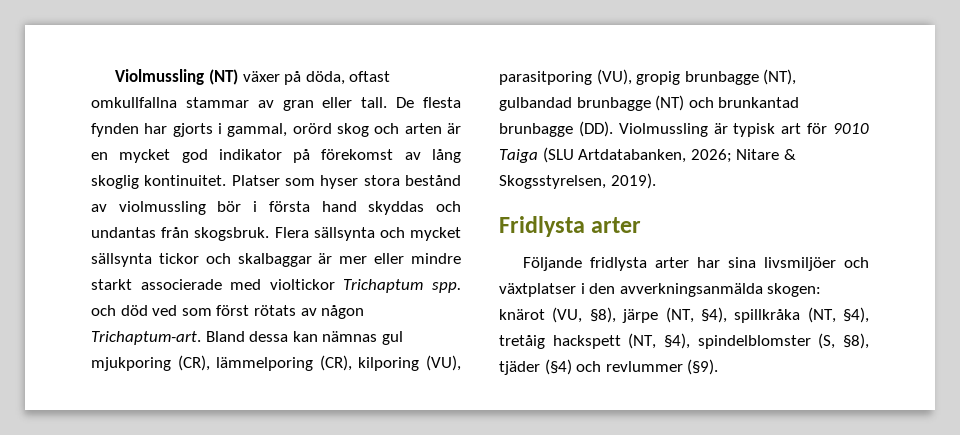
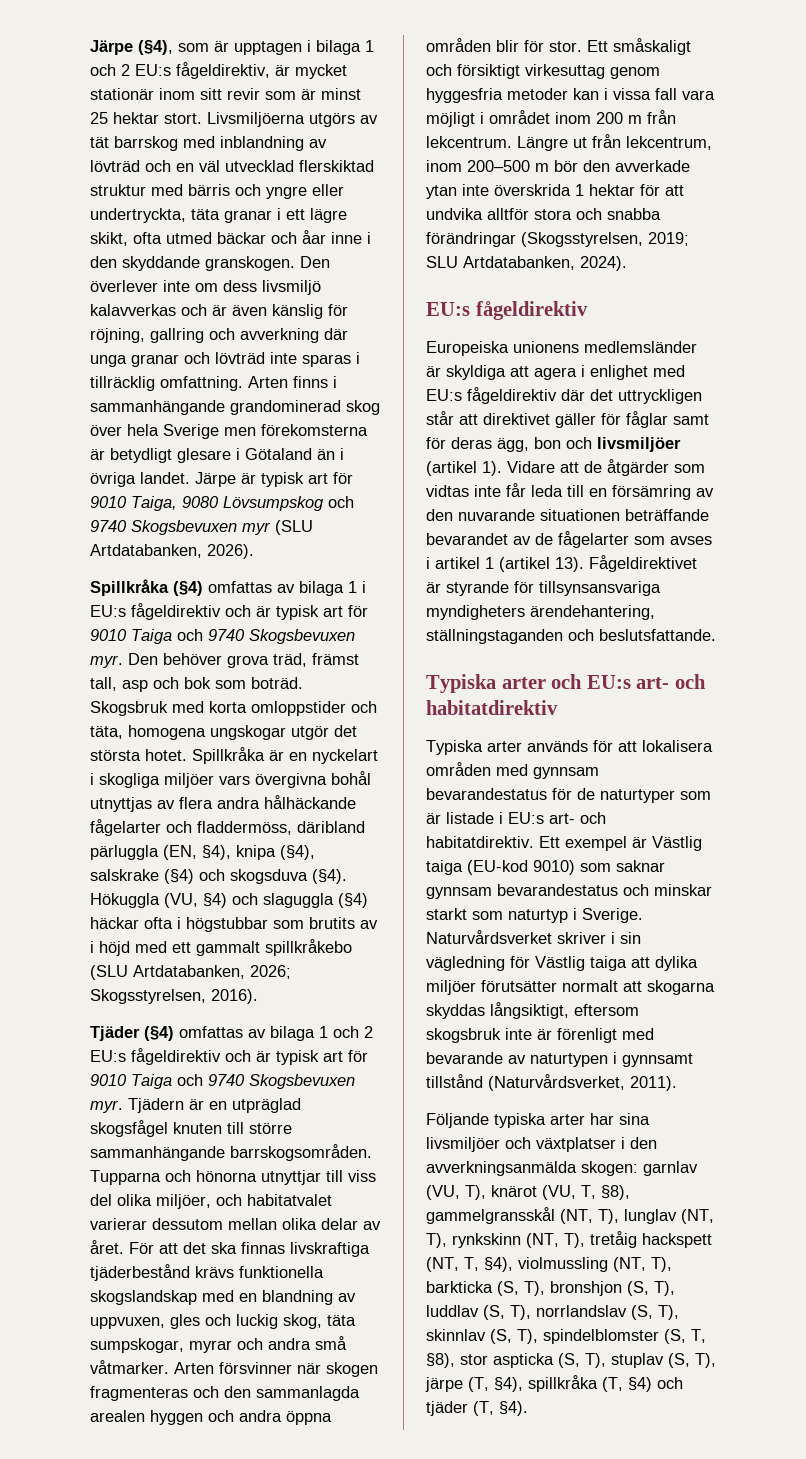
[115,69,391,85] [91,97,461,111] [91,123,461,137] [91,149,461,163] [91,175,461,189] [91,201,462,215] [91,227,461,241] [91,253,461,267] [91,279,461,293] [91,305,365,319] [91,331,403,345] [91,355,461,371] [499,69,797,85] [499,95,800,111] [499,121,869,137] [499,147,796,163] [499,173,656,189] [499,216,642,237] Violmussling (NT) växer på döda, oftast omkullfallna stammar av gran eller tall. De flesta fynden har gjorts i gammal, orörd skog och arten är en mycket god indikator på förekomst av lång skoglig kontinuitet. Platser som hyser stora bestånd av violmussling bör i första hand skyddas och undantas från skogsbruk. Flera sällsynta och mycket sällsynta tickor och skalbaggar är mer eller mindre starkt associerade med violtickor Trichaptum spp. och död ved som först rötats av någon Trichaptum-art. Bland dessa kan nämnas gul mjukporing (CR), lämmelporing (CR), kilporing (VU), parasitporing (VU), gropig brunbagge (NT), gulbandad brunbagge (NT) och brunkantad brunbagge (DD). Violmussling är typisk art för 9010 Taiga (SLU Artdatabanken, 2026; Nitare & Skogsstyrelsen, 2019). // Fridlysta arter -> [90,40,374,55] [90,62,347,79] [90,88,361,100] [90,112,378,127] [90,136,327,151] [90,160,374,172] [90,184,344,199] [90,208,347,223] [90,230,371,246] [90,256,330,271] [90,280,321,295] [90,304,348,319] [90,328,348,343] [90,352,360,367] [90,376,337,391] [90,400,380,415] [90,424,368,439] [90,448,344,463] [90,472,353,487] [90,496,354,511] [90,520,313,535] [90,544,254,559] [90,579,366,596] [90,603,368,620] [90,629,355,644] [90,653,359,668] [90,677,303,692] [90,701,377,716] [90,725,357,740] [90,747,378,764] [90,771,371,788] [90,795,356,812] [90,819,365,836] [90,845,315,860] [90,869,347,884] [90,893,368,908] [90,917,378,932] [90,939,352,956] [90,965,291,980] [90,989,258,1004] [90,1026,373,1041] [90,1048,368,1065] [90,1074,355,1089] [90,1098,301,1113] [90,1120,292,1137] [90,1144,372,1161] [90,1170,376,1185] [90,1194,332,1209] [90,1218,381,1230] [90,1240,370,1257] [90,1264,324,1281] [90,1290,356,1305] [90,1314,356,1329] [90,1336,347,1353] [90,1360,378,1377] [90,1386,360,1401] [90,1410,332,1425] [426,38,691,55] [426,64,660,79] [426,88,715,103] [426,110,676,127] [426,134,712,151] [426,160,690,172] [426,184,684,199] [426,208,661,220] [426,232,689,247] [426,256,627,271] [426,301,588,320] [426,341,697,356] [426,365,685,380] [426,387,702,404] [426,411,709,428] [426,437,681,452] [426,459,705,476] [426,483,714,500] [426,509,709,521] [426,531,712,548] [426,555,697,572] [426,581,661,596] [426,605,655,620] [426,629,716,644] [426,674,706,693] [426,700,558,715] [426,740,713,755] [426,762,599,779] [426,788,711,803] [426,812,606,824] [426,836,702,851] [426,860,665,875] [426,884,712,899] [426,908,643,923] [426,930,641,944] [426,956,698,971] [426,980,715,995] [426,1002,639,1019] [426,1028,654,1043] [426,1052,693,1067] [426,1074,677,1091] Järpe (§4), som är upptagen i bilaga 1 och 2 EU:s fågeldirektiv, är mycket stationär inom sitt revir som är minst 25 hektar stort. Livsmiljöerna utgörs av tät barrskog med inblandning av lövträd och en väl utvecklad flerskiktad struktur med bärris och yngre eller undertryckta, täta granar i ett lägre skikt, ofta utmed bäckar och åar inne i den skyddande granskogen. Den överlever inte om dess livsmiljö kalavverkas och är även känslig för röjning, gallring och avverkning där unga granar och lövträd inte sparas i tillräcklig omfattning. Arten finns i sammanhängande grandominerad skog över hela Sverige men förekomsterna är betydligt glesare i Götaland än i övriga landet. Järpe är typisk art för 9010 Taiga, 9080 Lövsumpskog och 9740 Skogsbevuxen myr (SLU Artdatabanken, 2026). // Spillkråka (§4) omfattas av bilaga 1 i EU:s fågeldirektiv och är typisk art för 9010 Taiga och 9740 Skogsbevuxen myr. Den behöver grova träd, främst tall, asp och bok som boträd. Skogsbruk med korta omloppstider och täta, homogena ungskogar utgör det största hotet. Spillkråka är en nyckelart i skogliga miljöer vars övergivna bohål utnyttjas av flera andra hålhäckande fågelarter och fladdermöss, däribland pärluggla (EN, §4), knipa (§4), salskrake (§4) och skogsduva (§4). Hökuggla (VU, §4) och slaguggla (§4) häckar ofta i högstubbar som brutits av i höjd med ett gammalt spillkråkebo (SLU Artdatabanken, 2026; Skogsstyrelsen, 2016). // Tjäder (§4) omfattas av bilaga 1 och 2 EU:s fågeldirektiv och är typisk art för 9010 Taiga och 9740 Skogsbevuxen myr. Tjädern är en utpräglad skogsfågel knuten till större sammanhängande barrskogsområden. Tupparna och hönorna utnyttjar till viss del olika miljöer, och habitatvalet varierar dessutom mellan olika delar av året. För att det ska finnas livskraftiga tjäderbestånd krävs funktionella skogslandskap med en blandning av uppvuxen, gles och luckig skog, täta sumpskogar, myrar och andra små våtmarker. Arten försvinner när skogen fragmenteras och den sammanlagda arealen hyggen och andra öppna områden blir för stor. Ett småskaligt och försiktigt virkesuttag genom hyggesfria metoder kan i vissa fall vara möjligt i området inom 200 m från lekcentrum. Längre ut från lekcentrum, inom 200–500 m bör den avverkade ytan inte överskrida 1 hektar för att undvika alltför stora och snabba förändringar (Skogsstyrelsen, 2019; SLU Artdatabanken, 2024). // EU:s fågeldirektiv // Europeiska unionens medlemsländer är skyldiga att agera i enlighet med EU:s fågeldirektiv där det uttryckligen står att direktivet gäller för fåglar samt för deras ägg, bon och livsmiljöer (artikel 1). Vidare att de åtgärder som vidtas inte får leda till en försämring av den nuvarande situationen beträffande bevarandet av de fågelarter som avses i artikel 1 (artikel 13). Fågeldirektivet är styrande för tillsynsansvariga myndigheters ärendehantering, ställningstaganden och beslutsfattande. // Typiska arter och EU:s art- och habitatdirektiv // Typiska arter används för att lokalisera områden med gynnsam bevarandestatus för de naturtyper som är listade i EU:s art- och habitatdirektiv. Ett exempel är Västlig taiga (EU-kod 9010) som saknar gynnsam bevarandestatus och minskar starkt som naturtyp i Sverige. Naturvårdsverket skriver i sin vägledning för Västlig taiga att dylika miljöer förutsätter normalt att skogarna skyddas långsiktigt, eftersom skogsbruk inte är förenligt med bevarande av naturtypen i gynnsamt tillstånd (Naturvårdsverket, 2011).
[590,257,648,271] fridlysta -> [494,1113,546,1128] typiska
[499,307,869,323] [499,333,869,349] [499,359,719,375] knärot (VU, §8), järpe (NT, §4), spillkråka (NT, §4), tretåig hackspett (NT, §4), spindelblomster (S, §8), tjäder (§4) och revlummer (§9). -> [643,1161,698,1176] [426,1185,630,1200] [426,1207,714,1224] [426,1231,712,1248] [426,1257,672,1272] [426,1281,675,1296] [426,1305,679,1320] [426,1329,706,1344] [426,1353,716,1368] [425,1375,683,1392] [426,1401,528,1416] garnlav (VU, T), knärot (VU, T, §8), gammelgransskål (NT, T), lunglav (NT, T), rynkskinn (NT, T), tretåig hackspett (NT, T, §4), violmussling (NT, T), barkticka (S, T), bronshjon (S, T), luddlav (S, T), norrlandslav (S, T), skinnlav (S, T), spindelblomster (S, T, §8), stor aspticka (S, T), stuplav (S, T), järpe (T, §4), spillkråka (T, §4) och tjäder (T, §4).

